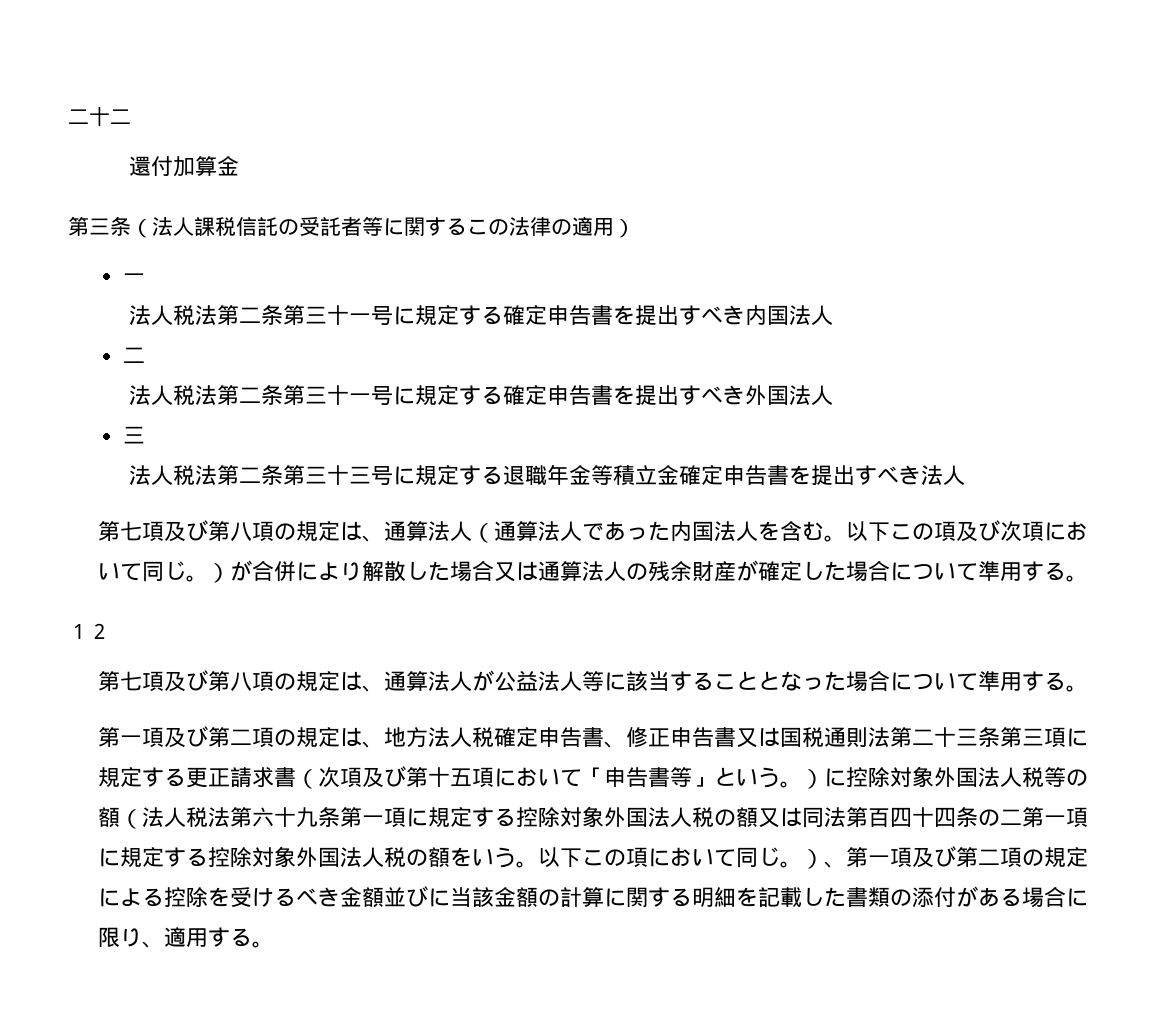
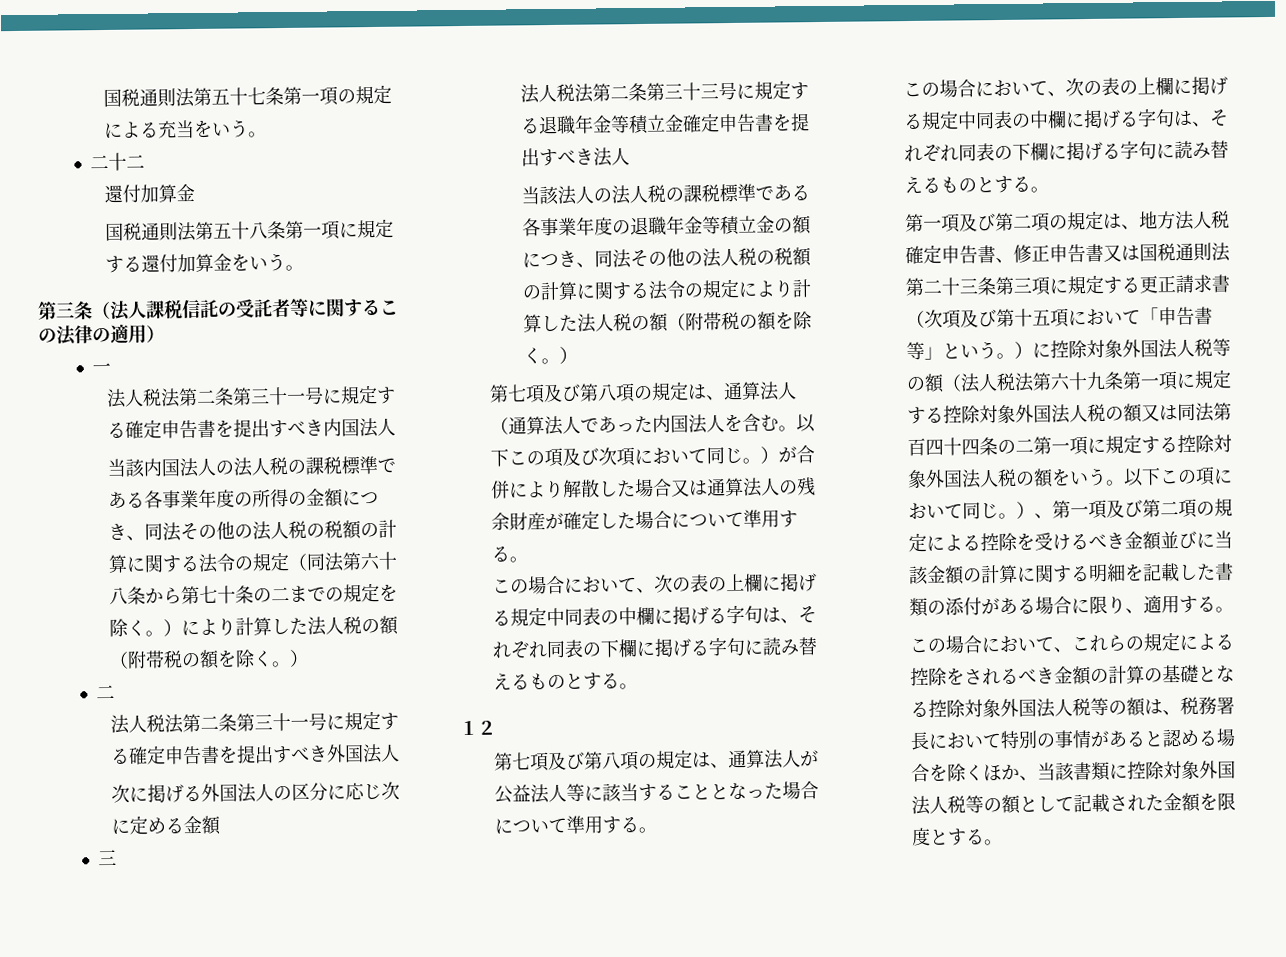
[68,107,131,126] [128,156,239,177] 二十二 // 還付加算金 -> [103,84,393,108] [103,119,268,139] [89,152,145,171] [104,183,196,203] [105,218,395,242] [105,252,305,273] 国税通則法第五十七条第一項の規定による充当をいう。 // 二十二 // 還付加算金 // 国税通則法第五十八条第一項に規定する還付加算金をいう。
(833, 315) none -> [107,455,397,478] [108,488,380,509] [108,519,398,542] [108,551,399,573] [109,582,399,605] [109,615,400,637] [109,649,310,669] // 当該内国法人の法人税の課税標準である各事業年度の所得の金額につき、同法その他の法人税の税額の計算に関する法令の規定（同法第六十八条から第七十条の二までの規定を除く。）により計算した法人税の額（附帯税の額を除く。）
(833, 395) none -> [111,781,401,803] [111,815,222,835] // 次に掲げる外国法人の区分に応じ次に定める金額
(965, 475) none -> [521,183,811,206] [522,215,813,237] [522,247,813,269] [522,278,812,301] [523,311,814,333] [523,346,579,365] // 当該法人の法人税の課税標準である各事業年度の退職年金等積立金の額につき、同法その他の法人税の税額の計算に関する法令の規定により計算した法人税の額（附帯税の額を除く。）
(1089, 578) none -> [492,573,818,595] [492,604,818,627] [492,637,818,659] [493,672,639,691] // この場合において、次の表の上欄に掲げる規定中同表の中欄に掲げる字句は、それぞれ同表の下欄に掲げる字句に読み替えるものとする。
(1089, 688) none -> [903,76,1229,98] [903,108,1230,130] [904,140,1230,163] [904,175,1050,194] // この場合において、次の表の上欄に掲げる規定中同表の中欄に掲げる字句は、それぞれ同表の下欄に掲げる字句に読み替えるものとする。
(275, 944) none -> [909,632,1235,654] [910,664,1236,687] [910,696,1236,718] [910,728,1237,751] [911,760,1237,783] [911,792,1237,816] [911,827,1004,847] // この場合において、これらの規定による控除をされるべき金額の計算の基礎となる控除対象外国法人税等の額は、税務署長において特別の事情があると認める場合を除くほか、当該書類に控除対象外国法人税等の額として記載された金額を限度とする。

